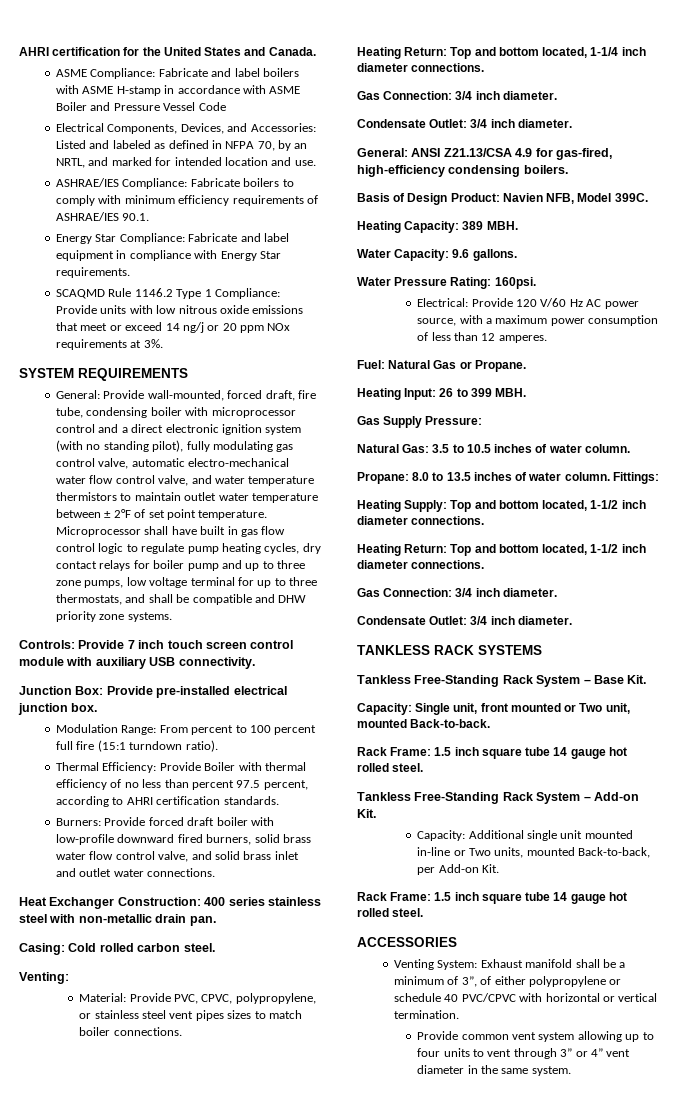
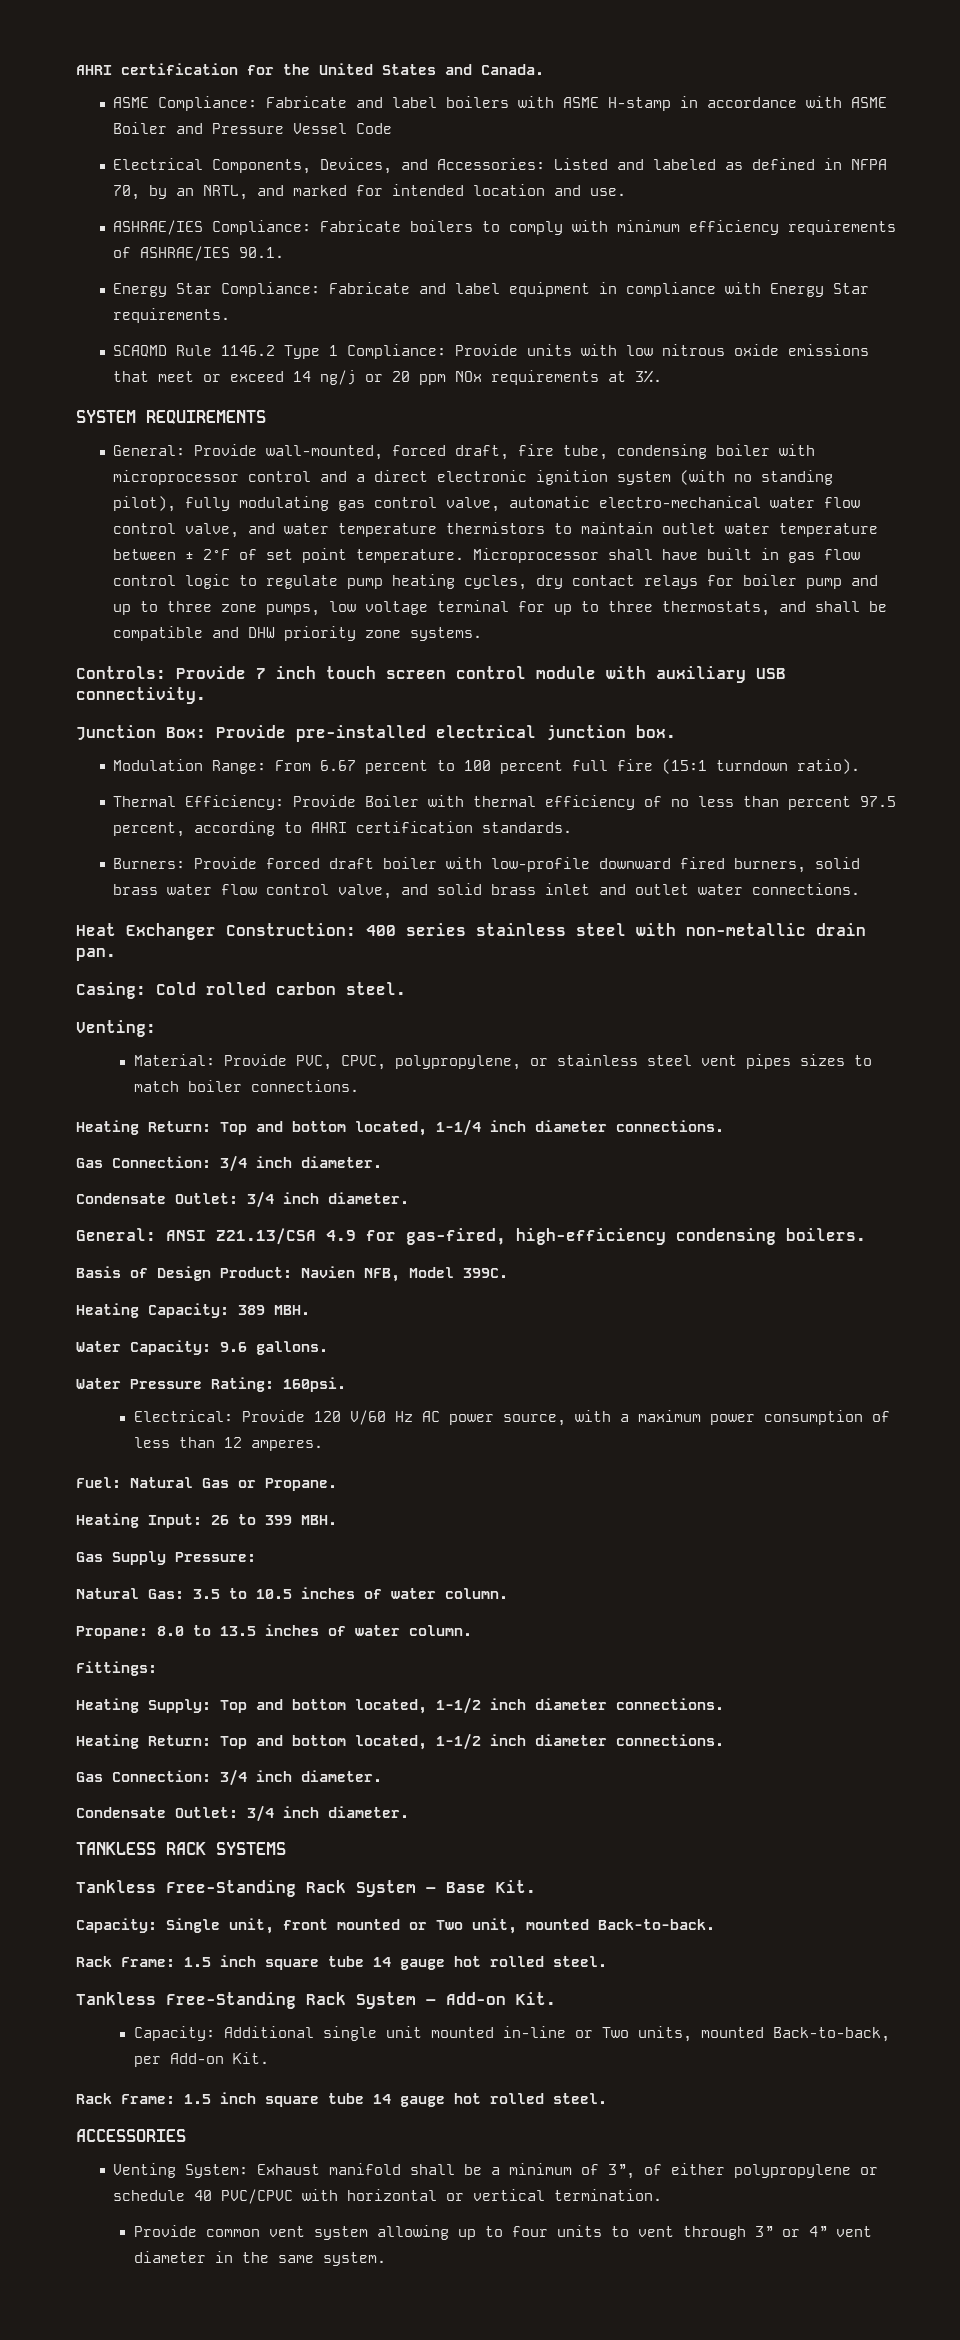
(188, 729) none -> [320,760,357,771] 6.67
(610, 476) none -> (472, 1630) //

